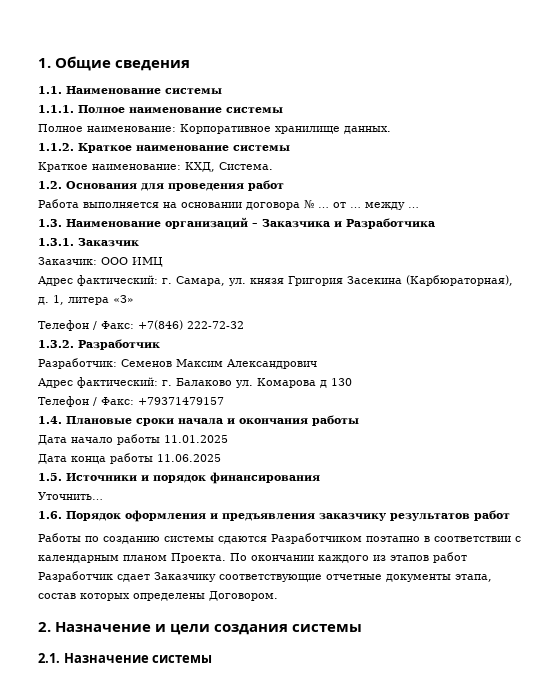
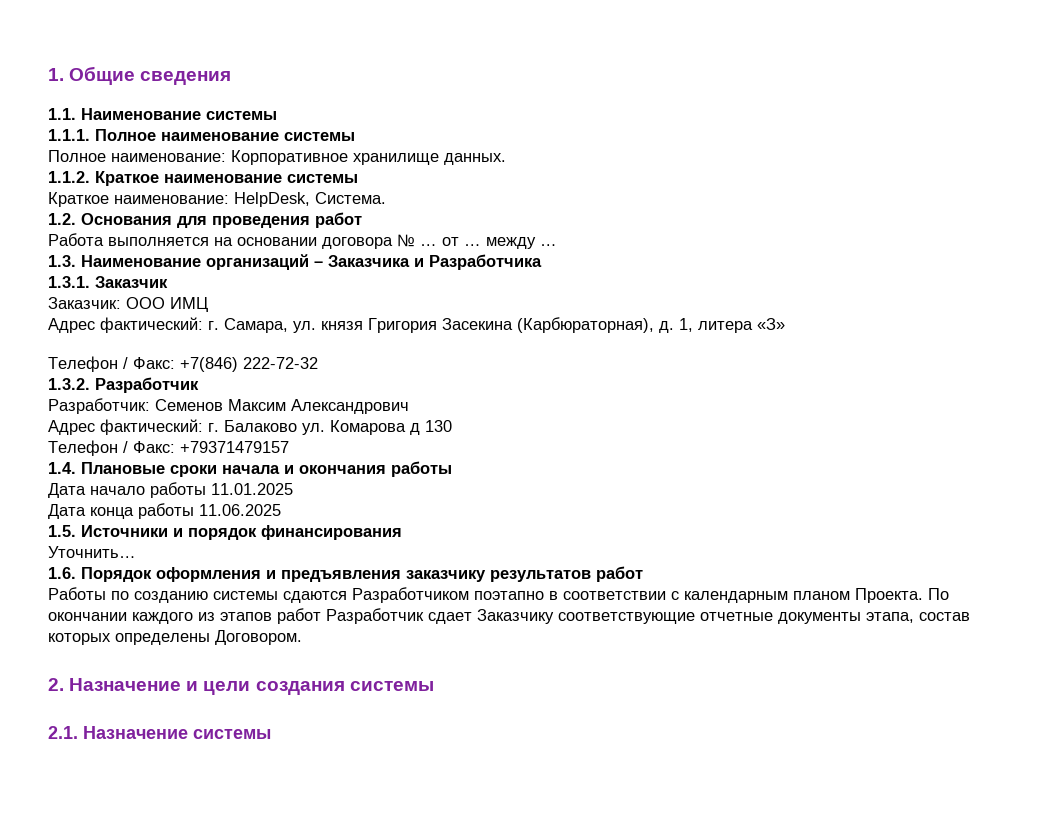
[185,162,215,172] КХД, -> [234,192,310,207] HelpDesk,

